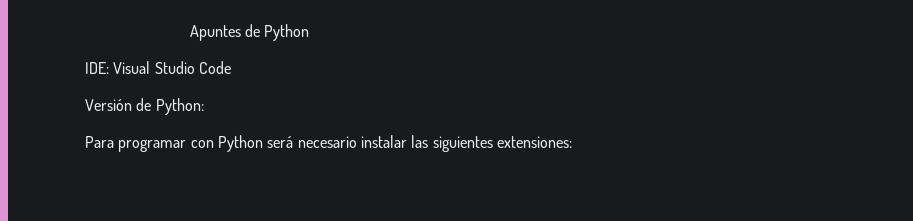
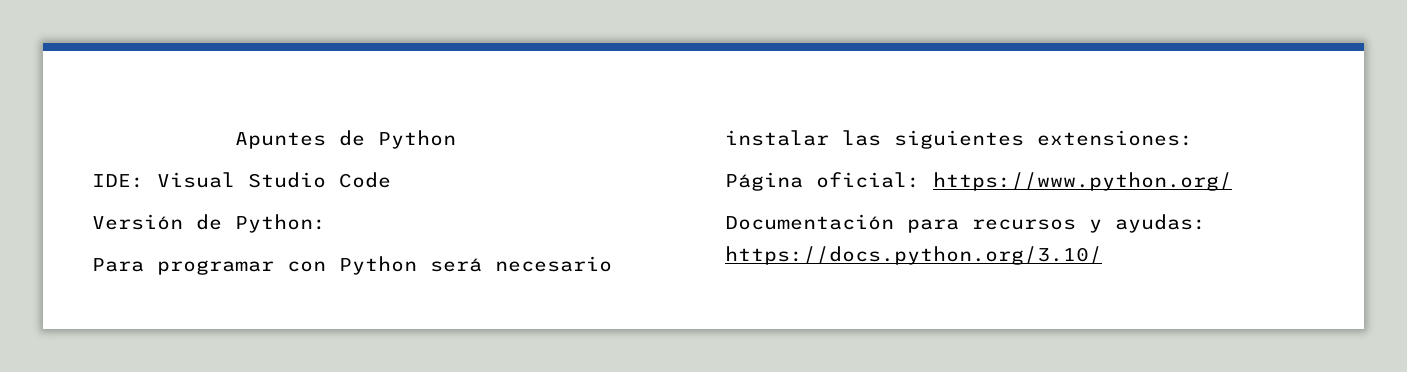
(572, 142) none -> [725,172,1232,191] [725,214,1206,233] [725,246,1102,265] // Página oficial: https://www.python.org/ // Documentación para recursos y ayudas: https://docs.python.org/3.10/

